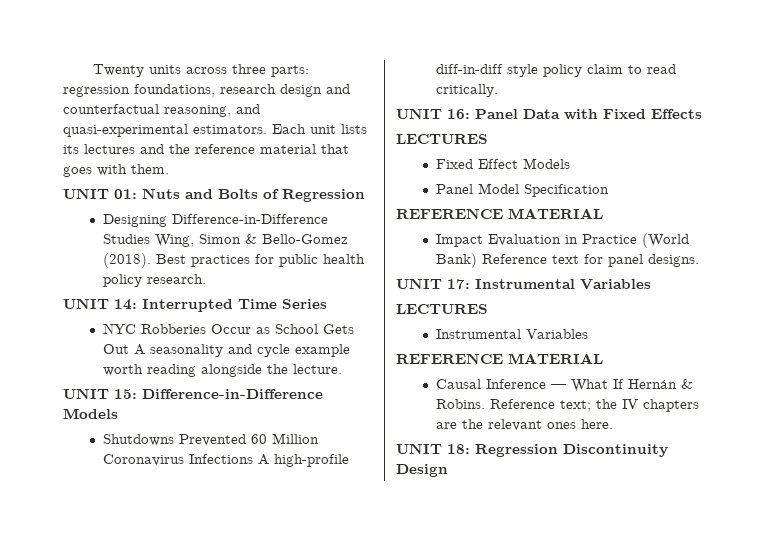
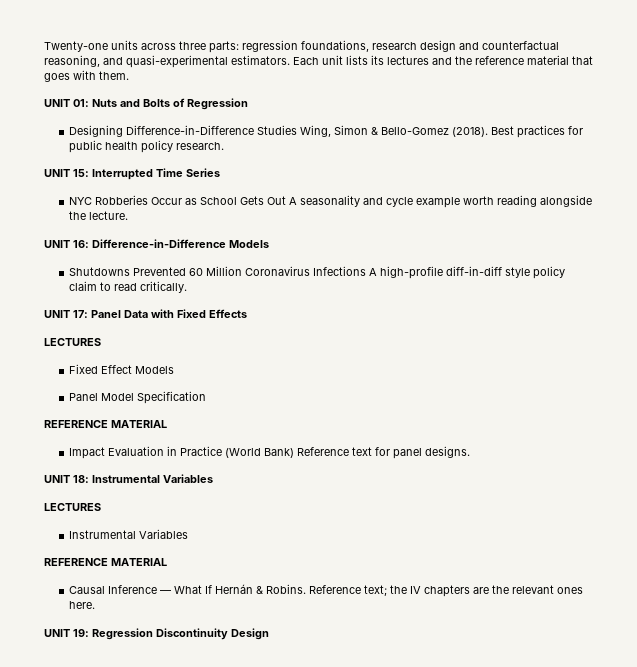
[92,64,144,77] Twenty -> [44,41,108,52] Twenty-one
[114,299,137,310] 14: -> [73,169,89,177] 15:
[114,389,137,399] 15: -> [73,240,89,248] 16:
[447,109,470,119] 16: -> [73,310,88,318] 17:
[447,279,470,289] 17: -> [73,475,89,483] 18:
[447,444,470,454] 18: -> [73,629,89,637] 19:

